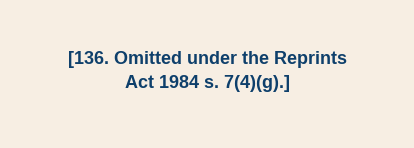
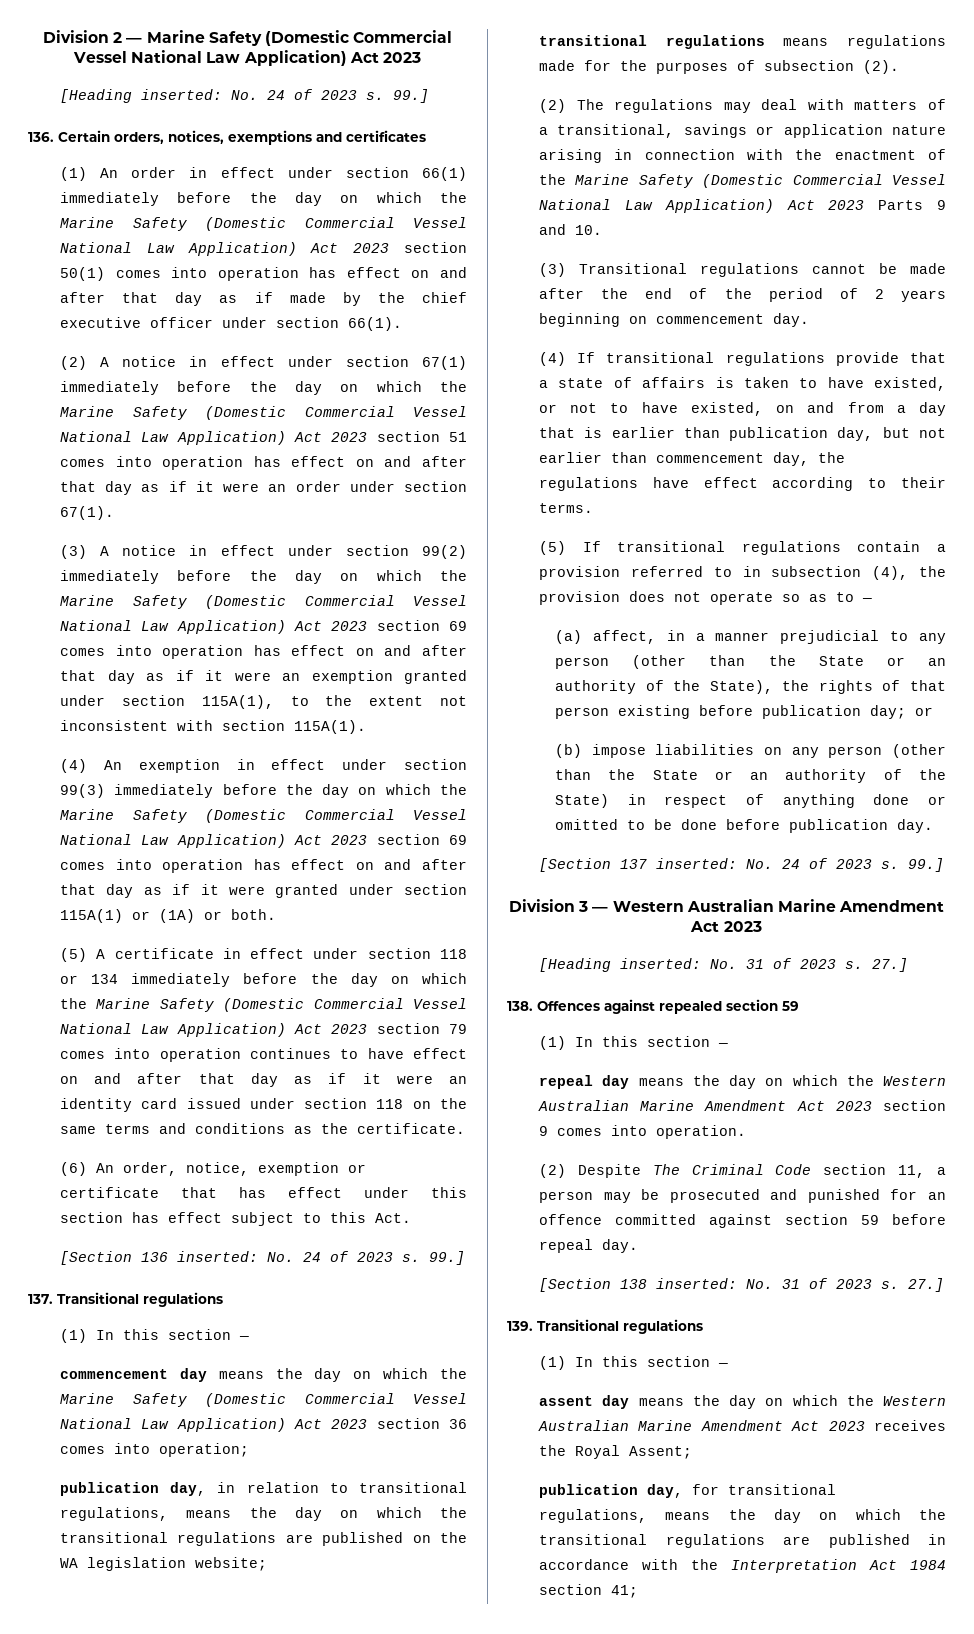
[67,51,347,68] [124,75,290,92] [136. Omitted under the Reprints Act 1984 s. 7(4)(g).] -> [42,30,453,46] [73,50,421,66] [59,89,429,103] [28,130,426,145] [59,167,467,181] [59,192,468,206] [59,217,467,231] [59,242,468,256] [59,267,467,281] [59,292,467,306] [59,317,402,331] [59,356,467,370] [59,381,468,395] [59,406,467,420] [59,431,468,445] [59,456,467,470] [59,481,467,495] [59,506,114,520] [59,545,467,559] [59,570,468,584] [59,595,467,609] [59,620,468,634] [59,645,467,659] [59,670,467,684] [59,695,468,709] [59,720,366,734] [59,759,468,773] [59,784,468,798] [59,809,467,823] [59,834,468,848] [59,859,467,873] [59,884,467,898] [59,909,276,923] [59,948,468,962] [59,973,467,987] [59,998,467,1012] [59,1023,468,1037] [59,1048,468,1062] [59,1073,467,1087] [59,1098,468,1112] [59,1123,465,1134] [59,1162,366,1176] [59,1187,468,1198] [59,1212,411,1226] [59,1251,465,1265] [28,1292,223,1307] [59,1329,249,1343] [59,1368,467,1382] [59,1393,467,1407] [59,1418,468,1432] [59,1443,249,1457] [59,1482,467,1496] [59,1507,468,1521] [59,1532,467,1546] [59,1557,267,1571] [538,35,946,49] [538,60,899,74] [538,99,946,113] [538,124,946,138] [538,149,946,163] [538,174,946,188] [538,199,947,213] [538,224,602,235] [538,263,946,277] [538,288,946,302] [538,313,809,327] [538,352,946,366] [538,377,946,391] [538,402,946,416] [538,427,946,441] [538,452,845,466] [538,477,946,491] [538,503,593,513] [538,541,946,555] [538,566,946,580] [538,591,872,605] [554,630,946,644] [554,655,946,669] [554,680,947,694] [554,705,933,719] [554,744,946,758] [554,769,947,783] [554,794,946,808] [554,819,933,833] [538,858,944,872] [508,899,945,912] [690,921,762,932] [538,958,908,972] [507,999,799,1014] [538,1036,728,1050] [538,1075,946,1089] [537,1100,946,1111] [538,1125,746,1139] [538,1164,946,1178] [538,1189,946,1203] [538,1214,946,1228] [538,1239,638,1253] [538,1278,944,1292] [507,1319,703,1334] [538,1356,728,1370] [538,1395,946,1409] [537,1420,946,1431] [538,1445,692,1459] [538,1484,836,1498] [538,1509,946,1523] [538,1534,946,1548] [538,1559,946,1573] [538,1584,638,1598] Division 2 — Marine Safety (Domestic Commercial Vessel National Law Application) Act 2023 // [Heading inserted: No. 24 of 2023 s. 99.] // 136. Certain orders, notices, exemptions and certificates // (1) An order in effect under section 66(1) immediately before the day on which the Marine Safety (Domestic Commercial Vessel National Law Application) Act 2023 section 50(1) comes into operation has effect on and after that day as if made by the chief executive officer under section 66(1). // (2) A notice in effect under section 67(1) immediately before the day on which the Marine Safety (Domestic Commercial Vessel National Law Application) Act 2023 section 51 comes into operation has effect on and after that day as if it were an order under section 67(1). // (3) A notice in effect under section 99(2) immediately before the day on which the Marine Safety (Domestic Commercial Vessel National Law Application) Act 2023 section 69 comes into operation has effect on and after that day as if it were an exemption granted under section 115A(1), to the extent not inconsistent with section 115A(1). // (4) An exemption in effect under section 99(3) immediately before the day on which the Marine Safety (Domestic Commercial Vessel National Law Application) Act 2023 section 69 comes into operation has effect on and after that day as if it were granted under section 115A(1) or (1A) or both. // (5) A certificate in effect under section 118 or 134 immediately before the day on which the Marine Safety (Domestic Commercial Vessel National Law Application) Act 2023 section 79 comes into operation continues to have effect on and after that day as if it were an identity card issued under section 118 on the same terms and conditions as the certificate. // (6) An order, notice, exemption or certificate that has effect under this section has effect subject to this Act. // [Section 136 inserted: No. 24 of 2023 s. 99.] // 137. Transitional regulations // (1) In this section — // commencement day means the day on which the Marine Safety (Domestic Commercial Vessel National Law Application) Act 2023 section 36 comes into operation; // publication day, in relation to transitional regulations, means the day on which the transitional regulations are published on the WA legislation website; // transitional regulations means regulations made for the purposes of subsection (2). // (2) The regulations may deal with matters of a transitional, savings or application nature arising in connection with the enactment of the Marine Safety (Domestic Commercial Vessel National Law Application) Act 2023 Parts 9 and 10. // (3) Transitional regulations cannot be made after the end of the period of 2 years beginning on commencement day. // (4) If transitional regulations provide that a state of affairs is taken to have existed, or not to have existed, on and from a day that is earlier than publication day, but not earlier than commencement day, the regulations have effect according to their terms. // (5) If transitional regulations contain a provision referred to in subsection (4), the provision does not operate so as to — // (a) affect, in a manner prejudicial to any person (other than the State or an authority of the State), the rights of that person existing before publication day; or // (b) impose liabilities on any person (other than the State or an authority of the State) in respect of anything done or omitted to be done before publication day. // [Section 137 inserted: No. 24 of 2023 s. 99.] // Division 3 — Western Australian Marine Amendment Act 2023 // [Heading inserted: No. 31 of 2023 s. 27.] // 138. Offences against repealed section 59 // (1) In this section — // repeal day means the day on which the Western Australian Marine Amendment Act 2023 section 9 comes into operation. // (2) Despite The Criminal Code section 11, a person may be prosecuted and punished for an offence committed against section 59 before repeal day. // [Section 138 inserted: No. 31 of 2023 s. 27.] // 139. Transitional regulations // (1) In this section — // assent day means the day on which the Western Australian Marine Amendment Act 2023 receives the Royal Assent; // publication day, for transitional regulations, means the day on which the transitional regulations are published in accordance with the Interpretation Act 1984 section 41;

